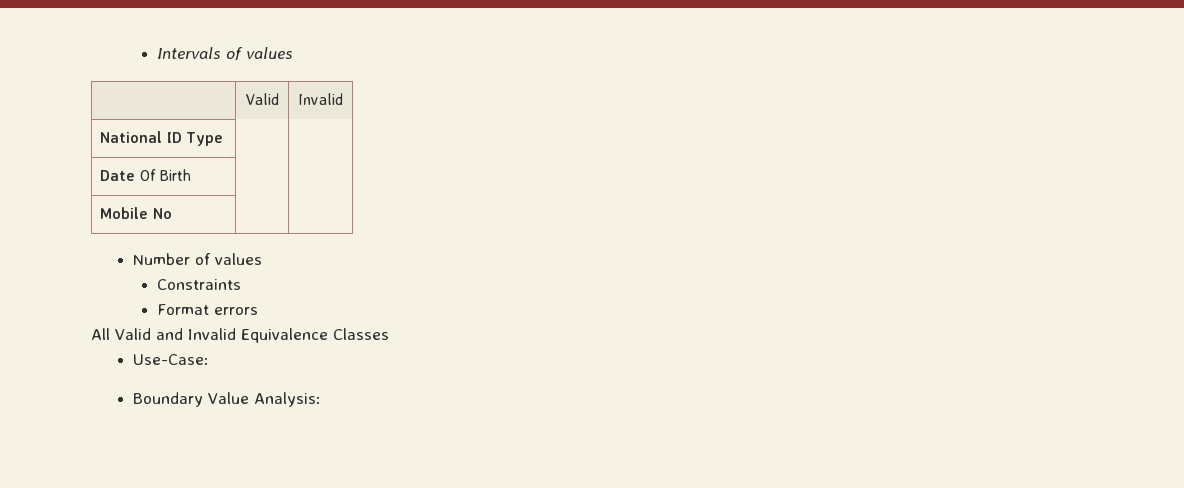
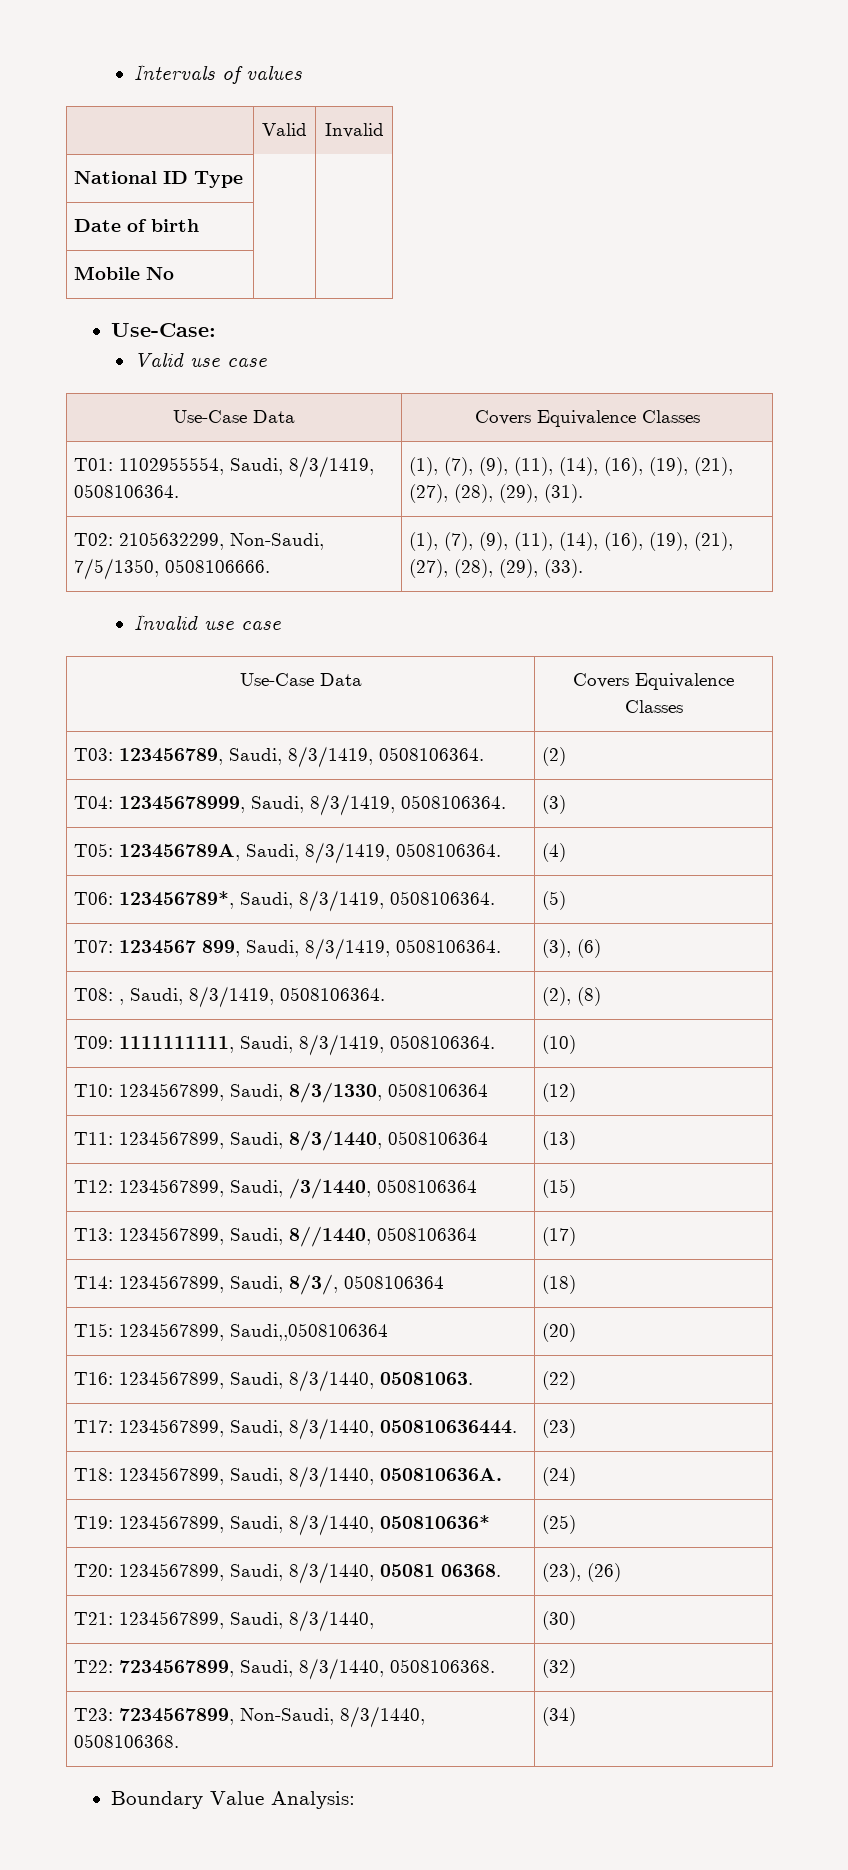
[139,169,191,181] Of Birth -> [127,219,200,232] of birth
[133,253,263,265] [156,279,241,290] [156,304,258,315] [91,328,389,343] [133,354,210,365] Number of values // Constraints // Format errors // All Valid and Invalid Equivalence Classes // Use-Case: -> [111,323,217,337] [134,352,268,367] [173,410,295,423] [474,410,700,427] [74,456,375,478] [74,484,180,498] [409,457,734,476] [409,484,584,503] [74,532,325,550] [74,558,271,580] [409,532,734,551] [409,559,584,578] [134,614,282,630] [239,673,362,686] [573,673,734,690] [624,700,683,713] [74,746,485,768] [542,747,567,766] [74,794,507,816] [542,795,567,814] [74,842,502,864] [542,843,567,862] [74,890,496,912] [542,891,567,910] [74,938,502,960] [542,939,602,958] [74,986,386,1008] [542,987,602,1006] [74,1034,496,1056] [542,1035,577,1054] [74,1082,489,1103] [542,1083,577,1102] [74,1130,489,1151] [542,1131,577,1150] [74,1178,478,1199] [542,1179,577,1198] [74,1226,478,1247] [542,1227,577,1246] [74,1274,445,1295] [542,1275,577,1294] [74,1323,389,1341] [542,1323,577,1342] [74,1370,474,1392] [542,1371,577,1390] [74,1418,518,1440] [542,1419,577,1438] [74,1466,503,1488] [542,1467,577,1486] [74,1514,491,1536] [542,1515,577,1534] [74,1562,502,1584] [542,1563,622,1582] [74,1610,375,1632] [542,1611,577,1630] [74,1658,496,1680] [542,1659,577,1678] [74,1706,426,1728] [74,1734,180,1748] [542,1707,577,1726] Use-Case: // Valid use case // Use-Case Data | Covers Equivalence Classes // T01: 1102955554, Saudi, 8/3/1419, 0508106364. | (1), (7), (9), (11), (14), (16), (19), (21), (27), (28), (29), (31). // T02: 2105632299, Non-Saudi, 7/5/1350, 0508106666. | (1), (7), (9), (11), (14), (16), (19), (21), (27), (28), (29), (33). // Invalid use case // Use-Case Data | Covers Equivalence Classes // T03: 123456789, Saudi, 8/3/1419, 0508106364. | (2) // T04: 12345678999, Saudi, 8/3/1419, 0508106364. | (3) // T05: 123456789A, Saudi, 8/3/1419, 0508106364. | (4) // T06: 123456789*, Saudi, 8/3/1419, 0508106364. | (5) // T07: 1234567 899, Saudi, 8/3/1419, 0508106364. | (3), (6) // T08: , Saudi, 8/3/1419, 0508106364. | (2), (8) // T09: 1111111111, Saudi, 8/3/1419, 0508106364. | (10) // T10: 1234567899, Saudi, 8/3/1330, 0508106364 | (12) // T11: 1234567899, Saudi, 8/3/1440, 0508106364 | (13) // T12: 1234567899, Saudi, /3/1440, 0508106364 | (15) // T13: 1234567899, Saudi, 8//1440, 0508106364 | (17) // T14: 1234567899, Saudi, 8/3/, 0508106364 | (18) // T15: 1234567899, Saudi,,0508106364 | (20) // T16: 1234567899, Saudi, 8/3/1440, 05081063. | (22) // T17: 1234567899, Saudi, 8/3/1440, 050810636444. | (23) // T18: 1234567899, Saudi, 8/3/1440, 050810636A. | (24) // T19: 1234567899, Saudi, 8/3/1440, 050810636* | (25) // T20: 1234567899, Saudi, 8/3/1440, 05081 06368. | (23), (26) // T21: 1234567899, Saudi, 8/3/1440, | (30) // T22: 7234567899, Saudi, 8/3/1440, 0508106368. | (32) // T23: 7234567899, Non-Saudi, 8/3/1440, 0508106368. | (34)

